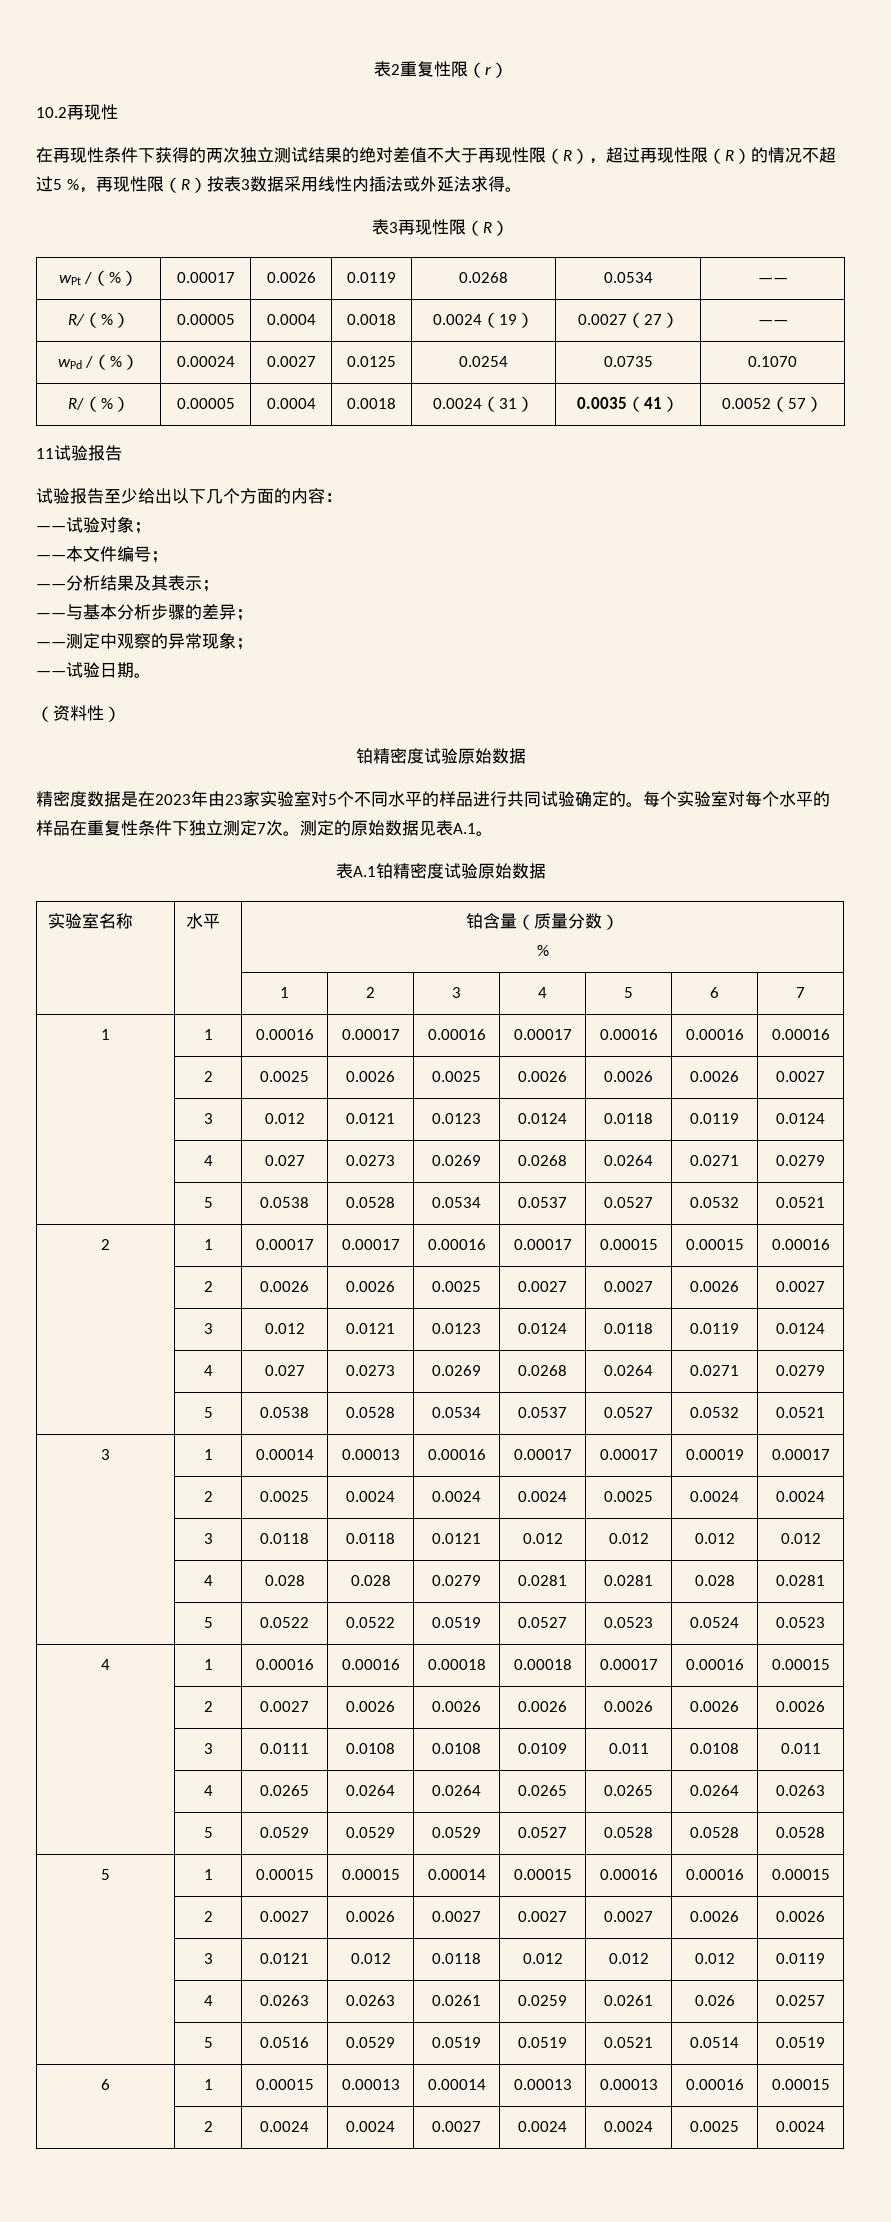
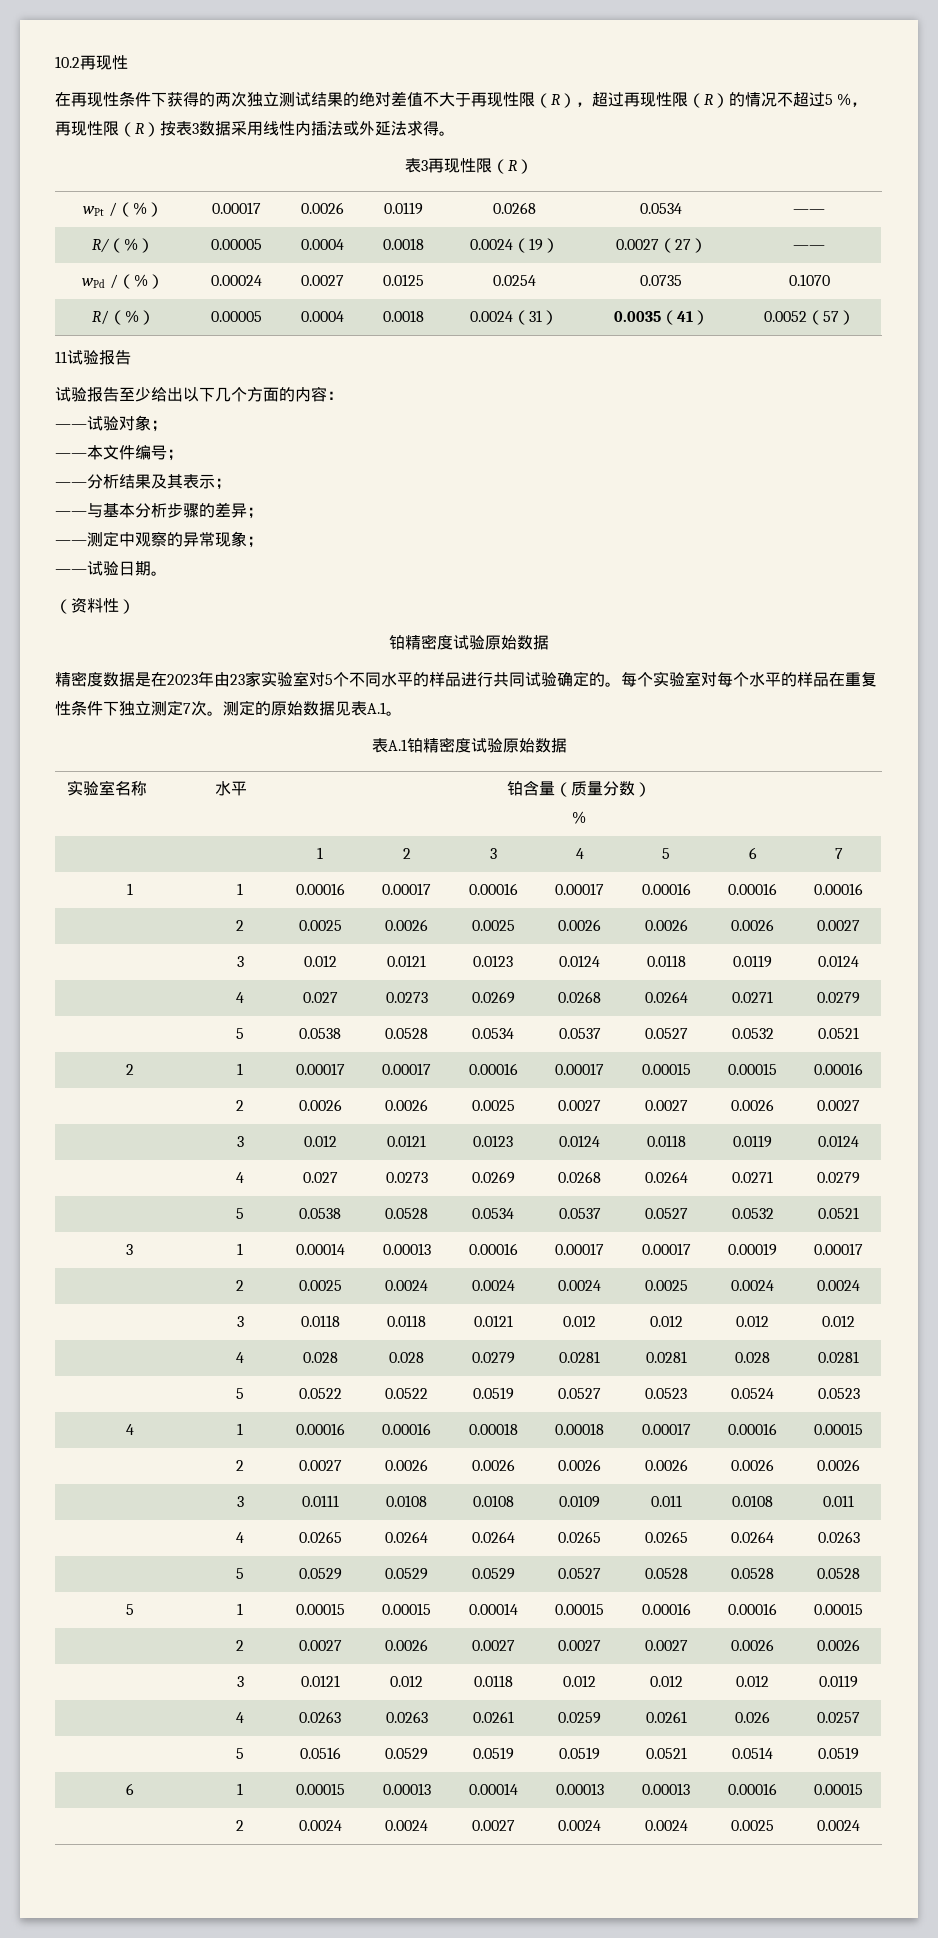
[373,61,508,78] 表2重复性限（r） // -> (55, 62) none

